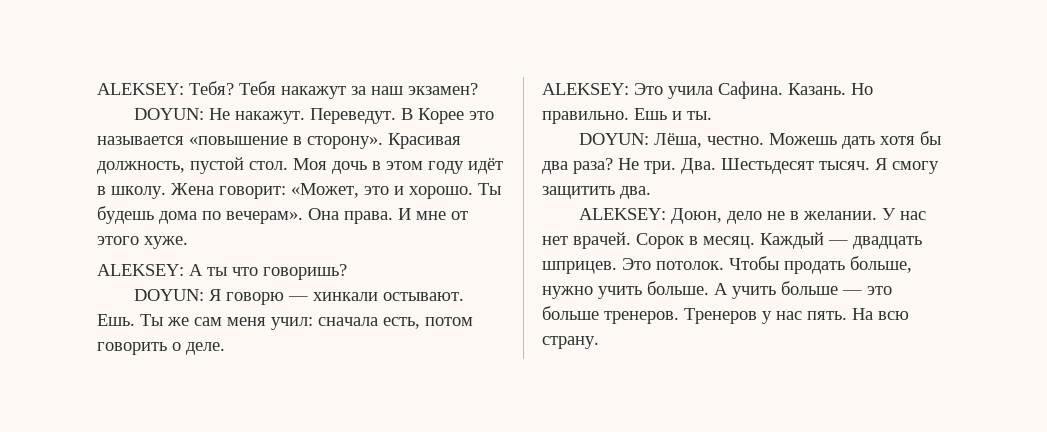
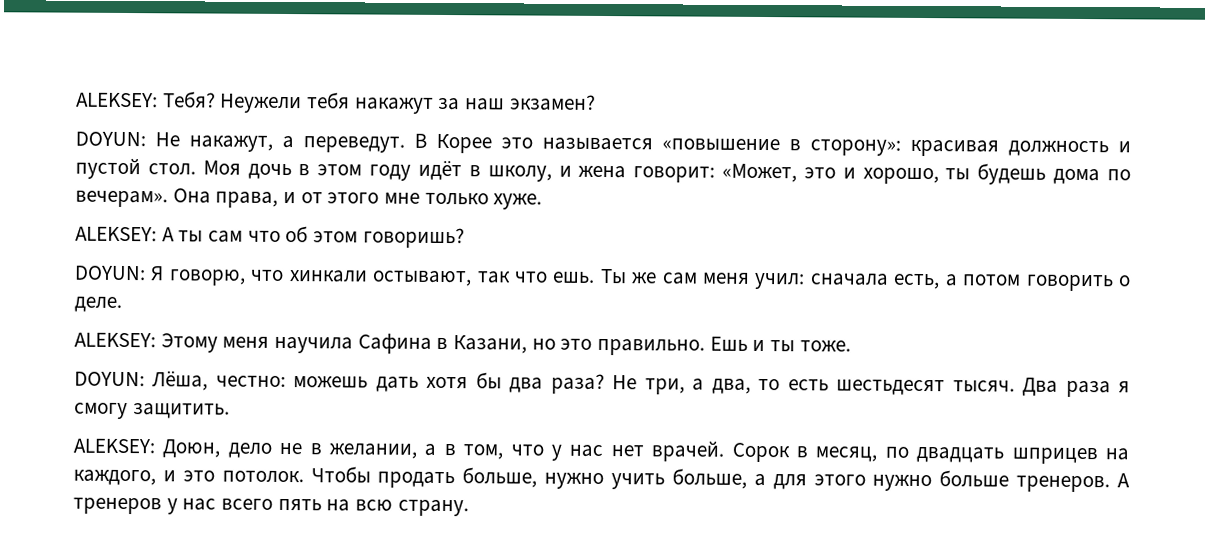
[239,81,276,95] Тебя -> [220,92,351,114] Неужели тебя
[235,108,397,124] накажут. Переведут. -> [189,135,405,153] накажут, а переведут.
[307,133,461,149] [97,161,185,174] сторону». Красивая должность, -> [810,139,1131,157] сторону»: красивая должность и
[111,183,214,199] школу. Жена -> [487,165,627,182] школу, и жена
[409,183,501,199] хорошо. Ты -> [862,167,971,185] хорошо, ты
[344,208,468,224] [97,236,139,245] права. И мне от этого -> [215,191,489,208] права, и от этого мне только
[232,267,258,276] что -> [208,226,359,243] сам что об этом
[226,292,465,305] [97,314,135,326] говорю — хинкали остывают. Ешь. -> [168,269,596,287] говорю, что хинкали остывают, так что ешь.
(420, 323) none -> [944,274,958,287] а
[634,81,873,99] Это учила Сафина. Казань. Но -> [160,333,593,354] Этому меня научила Сафина в Казани, но это
[687,111,712,120] ты. -> [770,340,851,352] ты тоже.
[707,133,838,145] честно. Можешь -> [215,375,369,388] честно: можешь
[644,158,939,174] [542,186,651,199] три. Два. Шестьдесят тысяч. Я смогу защитить два. -> [644,377,1131,398] [74,402,230,420] три, а два, то есть шестьдесят тысяч. Два раза я смогу защитить.
[803,208,897,220] желании. У -> [329,443,562,461] желании, а в том, что у
[703,232,922,249] [542,258,651,274] месяц. Каждый — двадцать шприцев. Это -> [815,446,1129,465] [73,469,215,486] месяц, по двадцать шприцев на каждого, и это
[647,281,892,299] [542,306,873,324] больше. А учить больше — это больше тренеров. Тренеров у нас пять. На -> [671,468,1130,493] [73,497,351,515] больше, а для этого нужно больше тренеров. А тренеров у нас всего пять на

